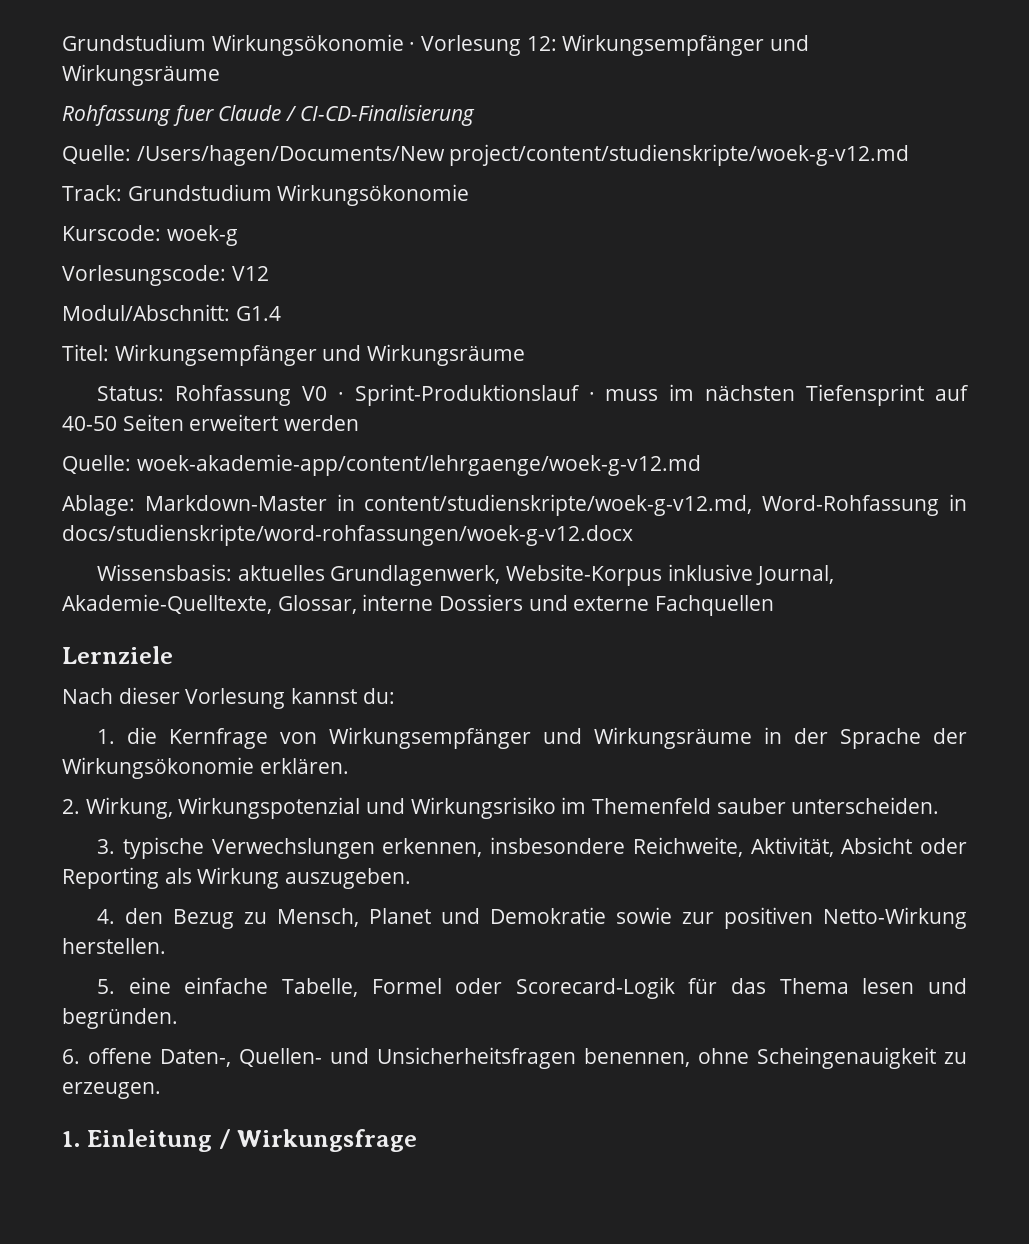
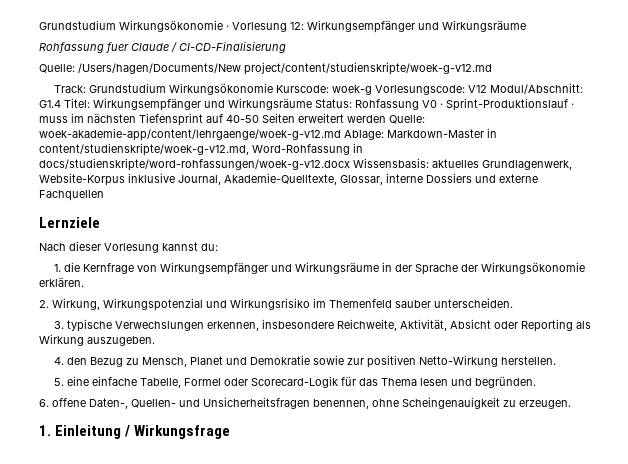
(470, 195) // -> (273, 89) none
(238, 235) // -> (372, 90) none
(269, 273) // -> (487, 89) none
(281, 313) // -> (61, 104) none
(526, 355) // -> (312, 104) none
(360, 423) // -> (386, 119) none
(701, 465) // -> (341, 134) none
(633, 535) // -> (350, 164) none

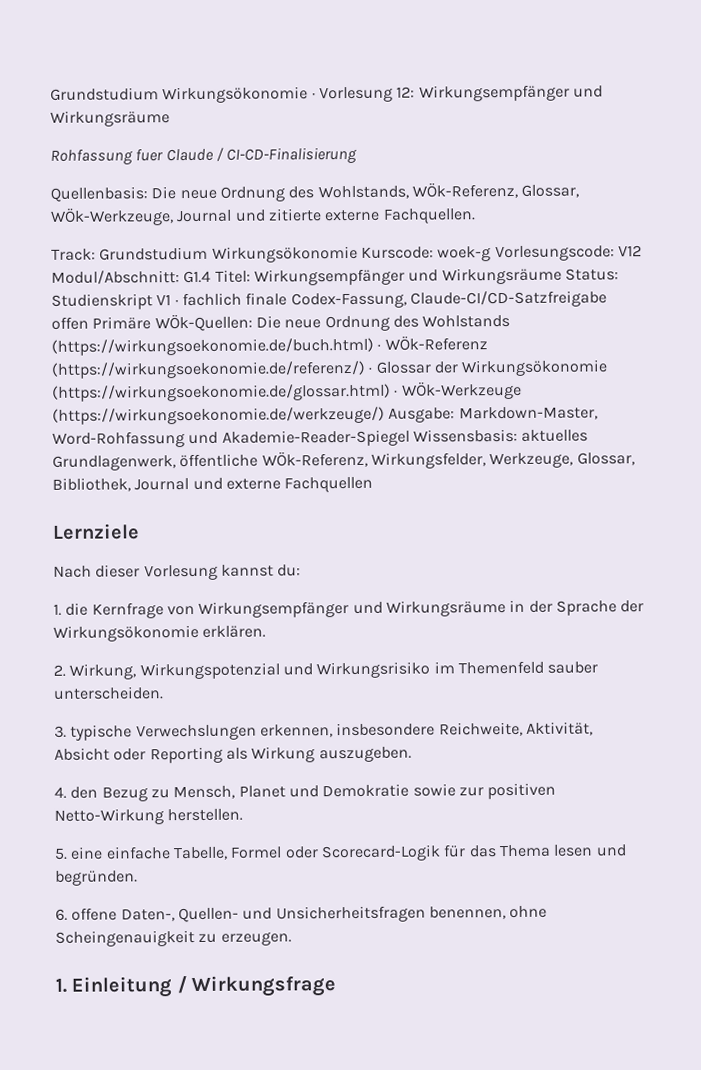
[39,62,492,75] Quelle: /Users/hagen/Documents/New project/content/studienskripte/woek-g-v12.md -> [50,181,580,202] [50,207,476,226] Quellenbasis: Die neue Ordnung des Wohlstands, WÖk-Referenz, Glossar, WÖk-Werkzeuge, Journal und zitierte externe Fachquellen.
[355,98,574,111] [39,113,425,126] [39,128,497,141] [39,143,363,156] [39,158,572,171] [39,173,472,186] Rohfassung V0 · Sprint-Produktionslauf · muss im nächsten Tiefensprint auf 40-50 Seiten erweitert werden Quelle: woek-akademie-app/content/lehrgaenge/woek-g-v12.md Ablage: Markdown-Master in content/studienskripte/woek-g-v12.md, Word-Rohfassung in docs/studienskripte/word-rohfassungen/woek-g-v12.docx Wissensbasis: aktuelles Grundlagenwerk, Website-Korpus inklusive Journal, Akademie-Quelltexte, Glossar, interne Dossiers -> [51,290,607,310] [51,313,511,332] [51,335,488,356] [51,359,609,379] [52,380,522,402] [52,406,598,425] [52,428,589,448] [52,450,635,471] [52,477,190,492] Studienskript V1 · fachlich finale Codex-Fassung, Claude-CI/CD-Satzfreigabe offen Primäre WÖk-Quellen: Die neue Ordnung des Wohlstands (https://wirkungsoekonomie.de/buch.html) · WÖk-Referenz (https://wirkungsoekonomie.de/referenz/) · Glossar der Wirkungsökonomie (https://wirkungsoekonomie.de/glossar.html) · WÖk-Werkzeuge (https://wirkungsoekonomie.de/werkzeuge/) Ausgabe: Markdown-Master, Word-Rohfassung und Akademie-Reader-Spiegel Wissensbasis: aktuelles Grundlagenwerk, öffentliche WÖk-Referenz, Wirkungsfelder, Werkzeuge, Glossar, Bibliothek, Journal

